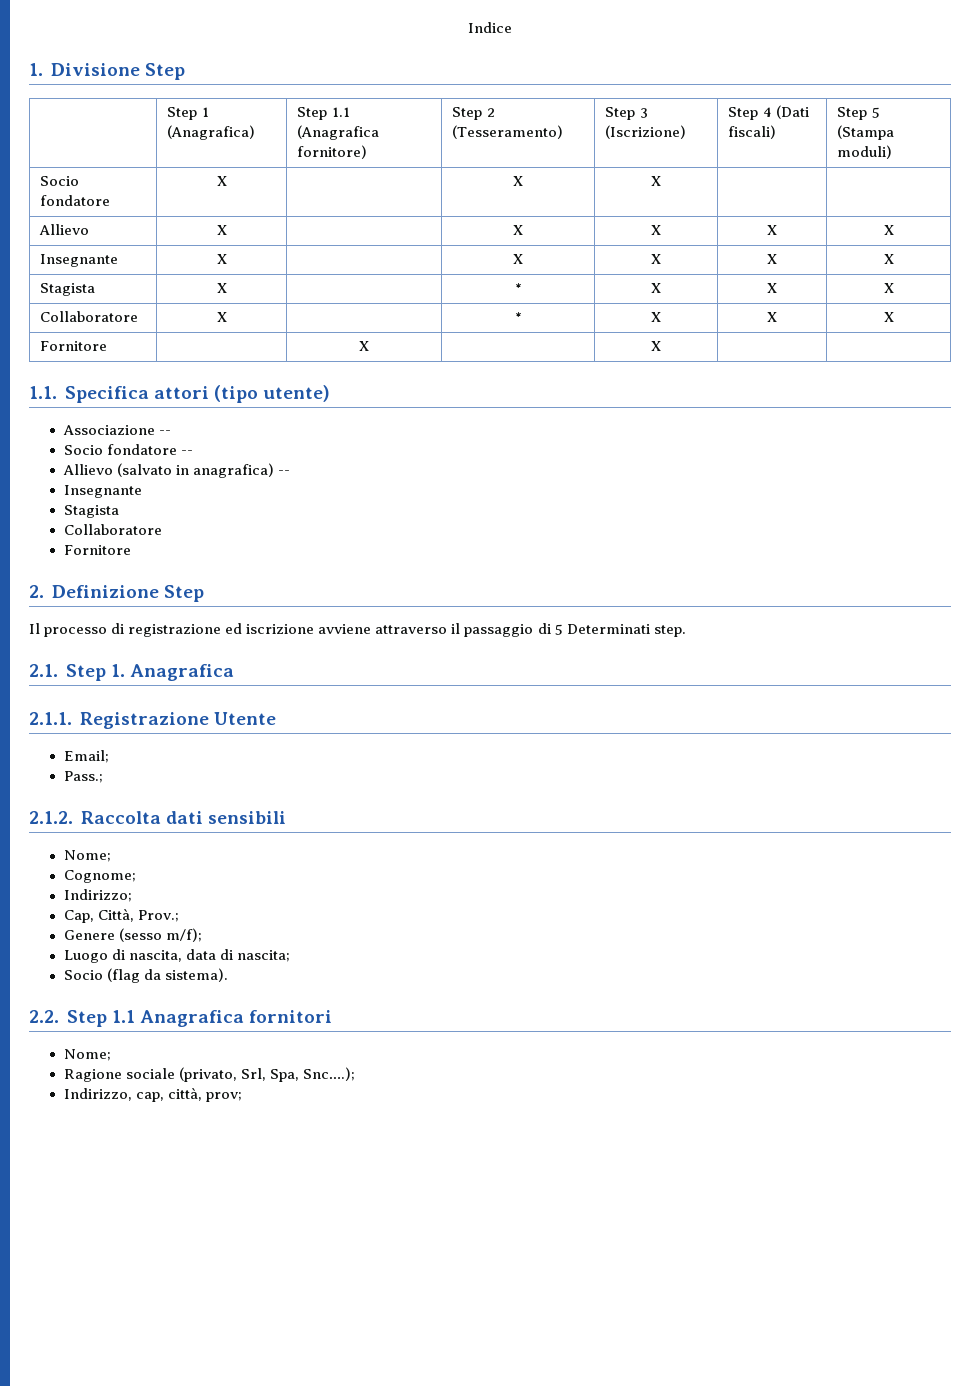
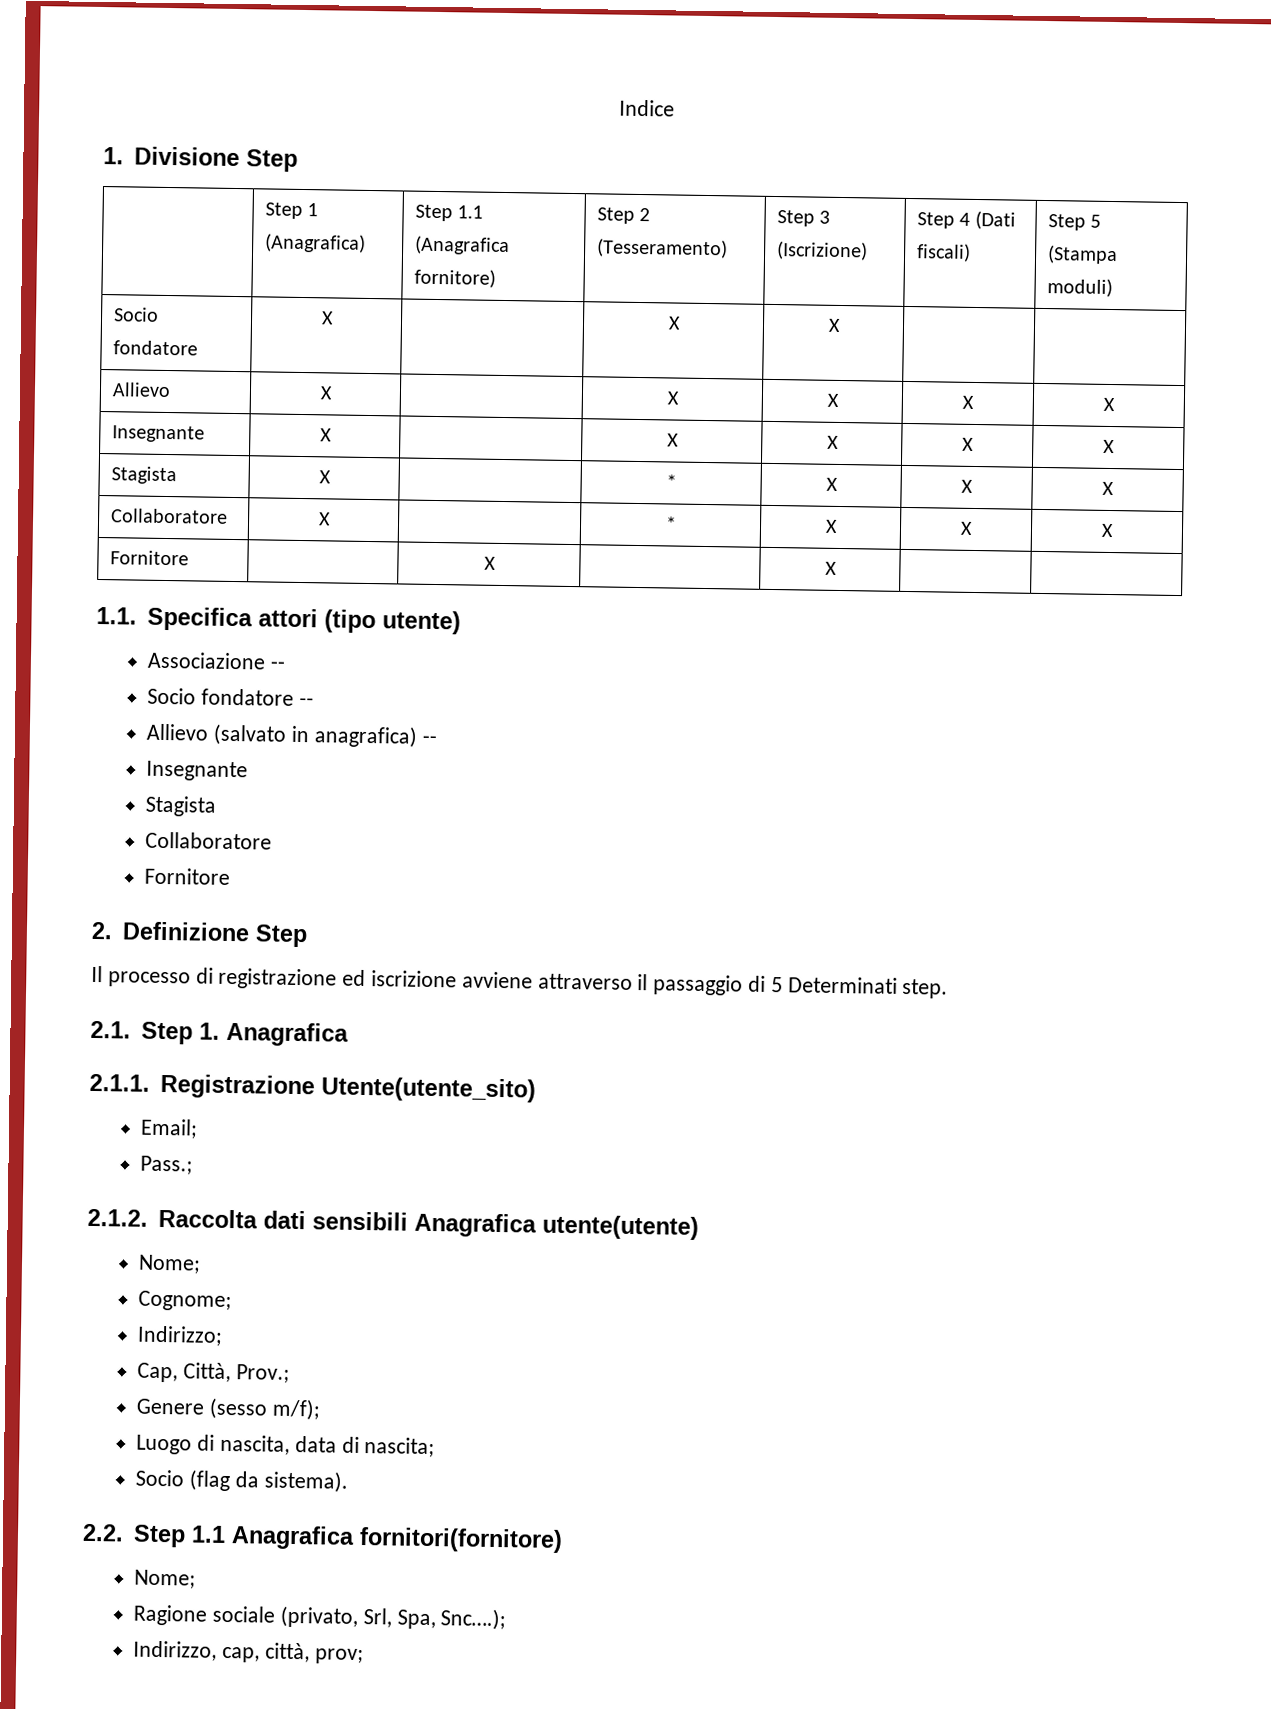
[213,712,276,725] Utente -> [320,1076,536,1103] Utente(utente_sito)
(286, 817) none -> [413,1212,699,1240] Anagrafica utente(utente)
[248,1010,332,1023] fornitori -> [358,1526,563,1553] fornitori(fornitore)

